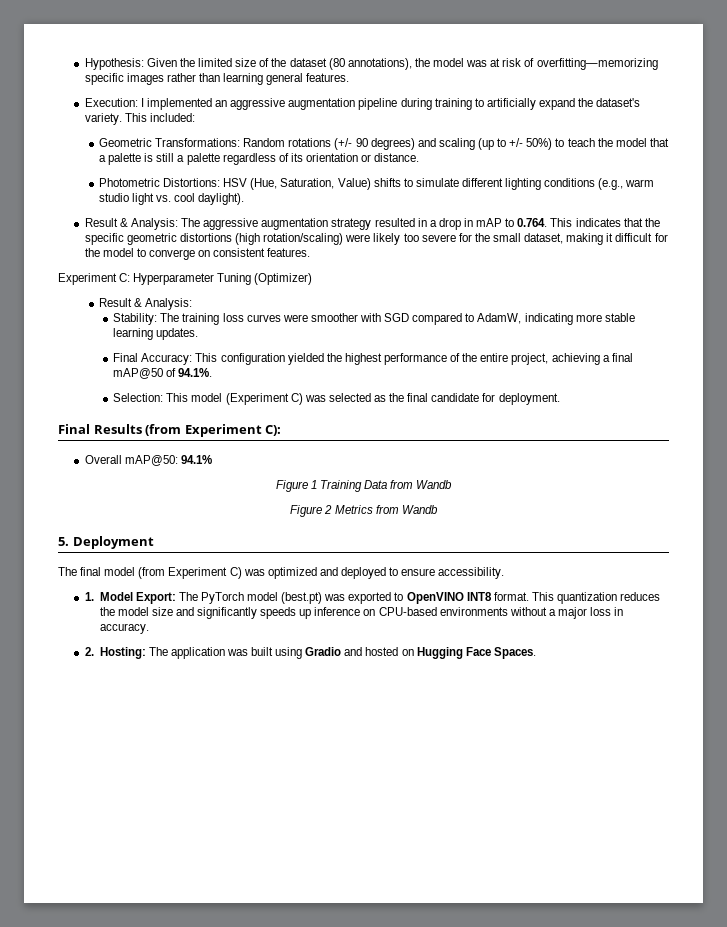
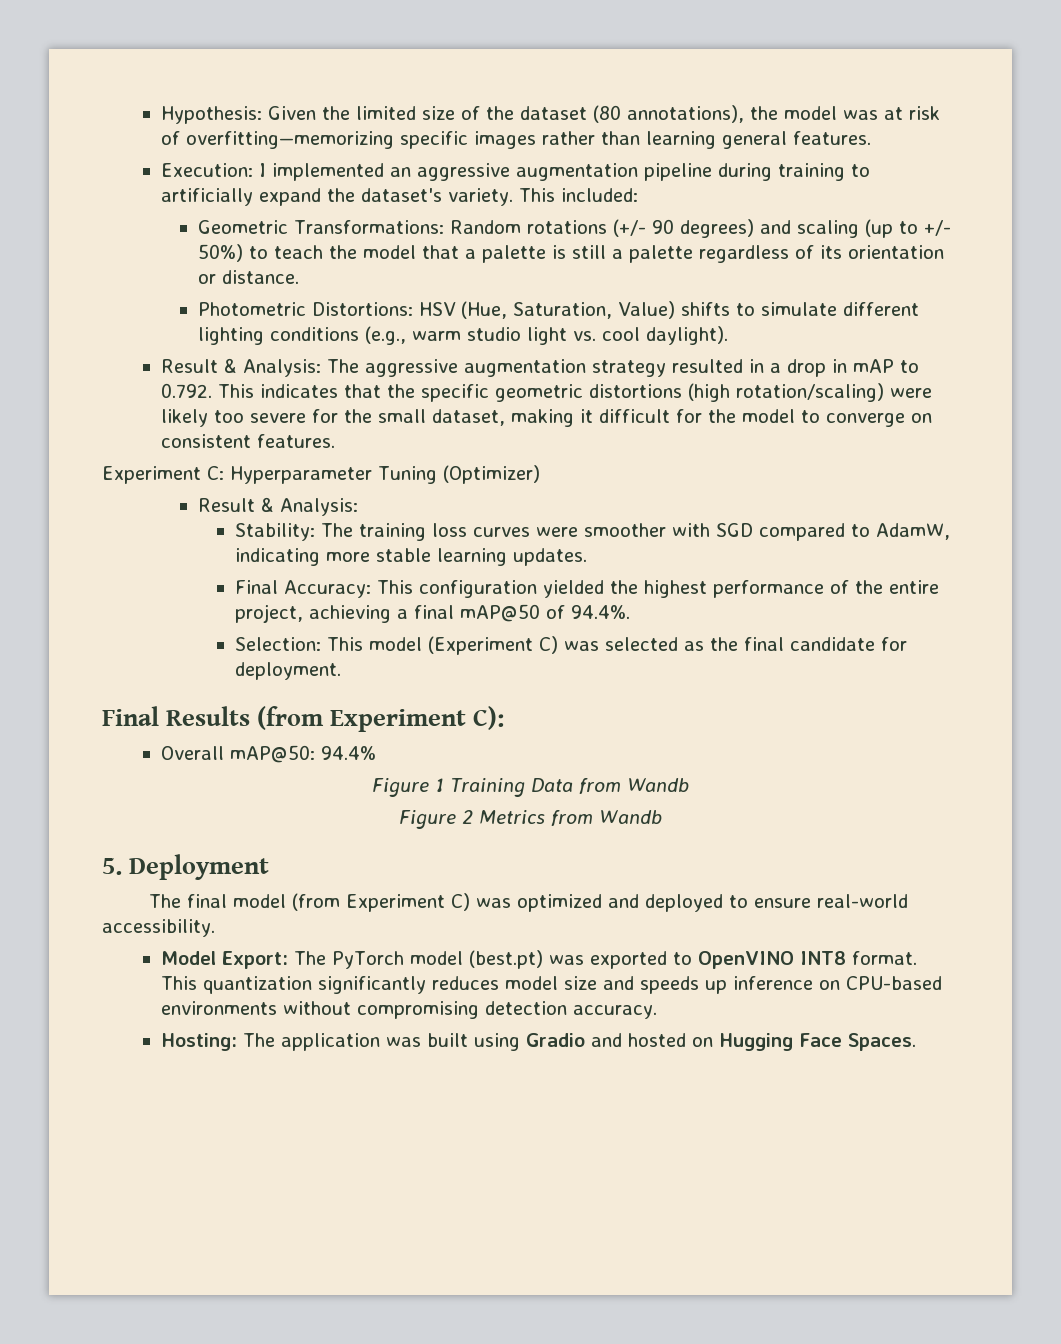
[517,218,548,227] 0.764. -> [161,383,213,398] 0.792.
[178,368,213,377] 94.1%. -> [571,605,631,619] 94.4%.
[181,455,213,464] 94.1% -> [321,746,377,760] 94.4%
(436, 572) none -> [816,894,908,908] real-world
[84,592,94,601] 1. -> (215, 928) none
[620,592,661,601] [99,607,115,616] reduces the -> [318,976,500,994] significantly reduces
[197,607,258,619] significantly -> (635, 983) none
[548,607,624,619] a major loss in -> [357,1001,568,1019] compromising detection
[84,647,94,656] 2. -> (658, 1012) none

